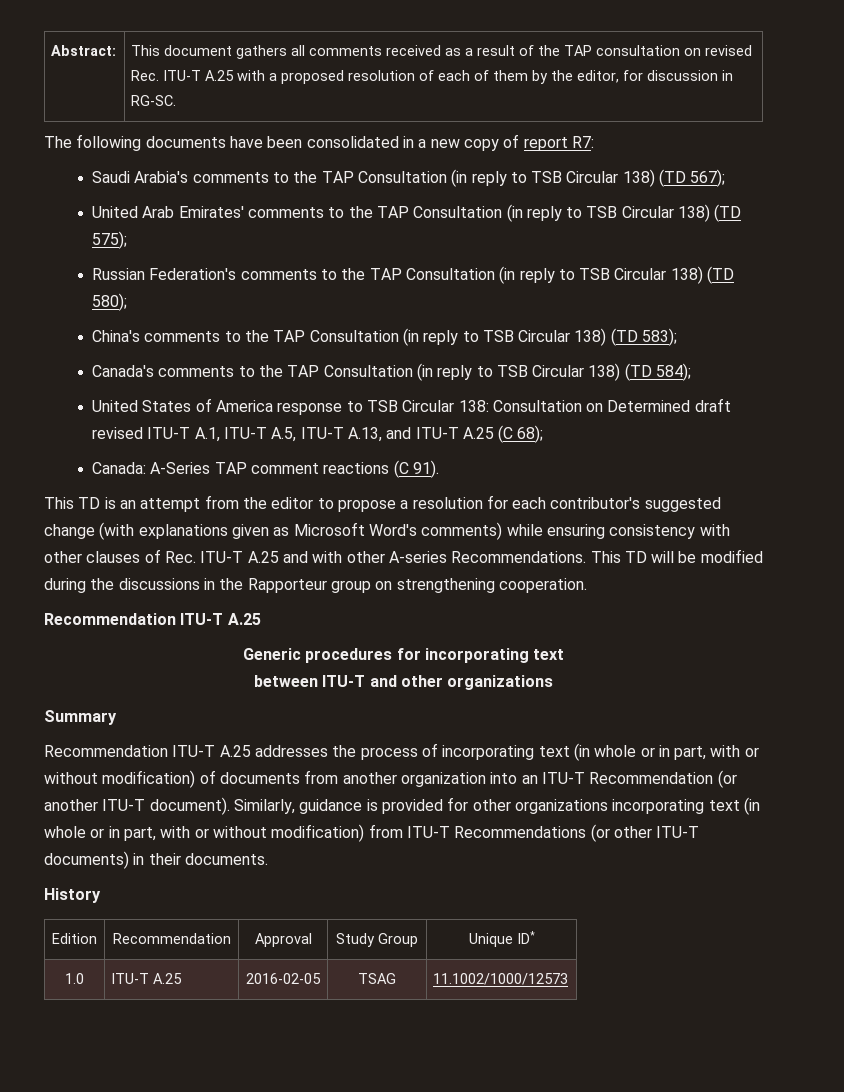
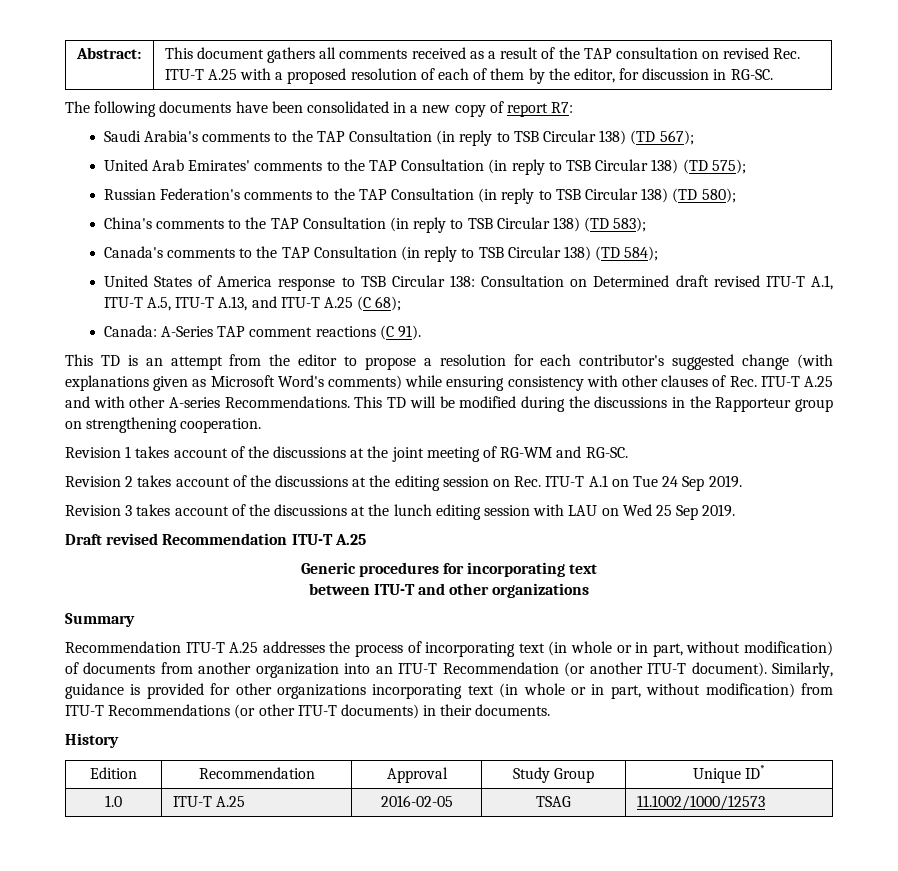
(587, 585) none -> [65,446,628,462] [65,475,742,491] [65,504,736,520] [65,533,159,545] Revision 1 takes account of the discussions at the joint meeting of RG-WM and RG-SC. // Revision 2 takes account of the discussions at the editing session on Rec. ITU-T A.1 on Tue 24 Sep 2019. // Revision 3 takes account of the discussions at the lunch editing session with LAU on Wed 25 Sep 2019. // Draft revised
[710,745,759,757] with or -> (683, 650) none
[160,826,209,838] with or -> (641, 692) none

